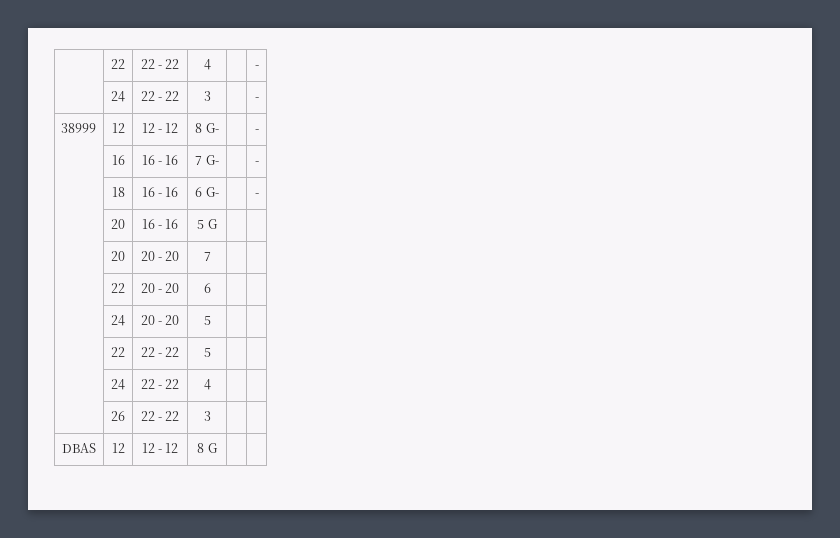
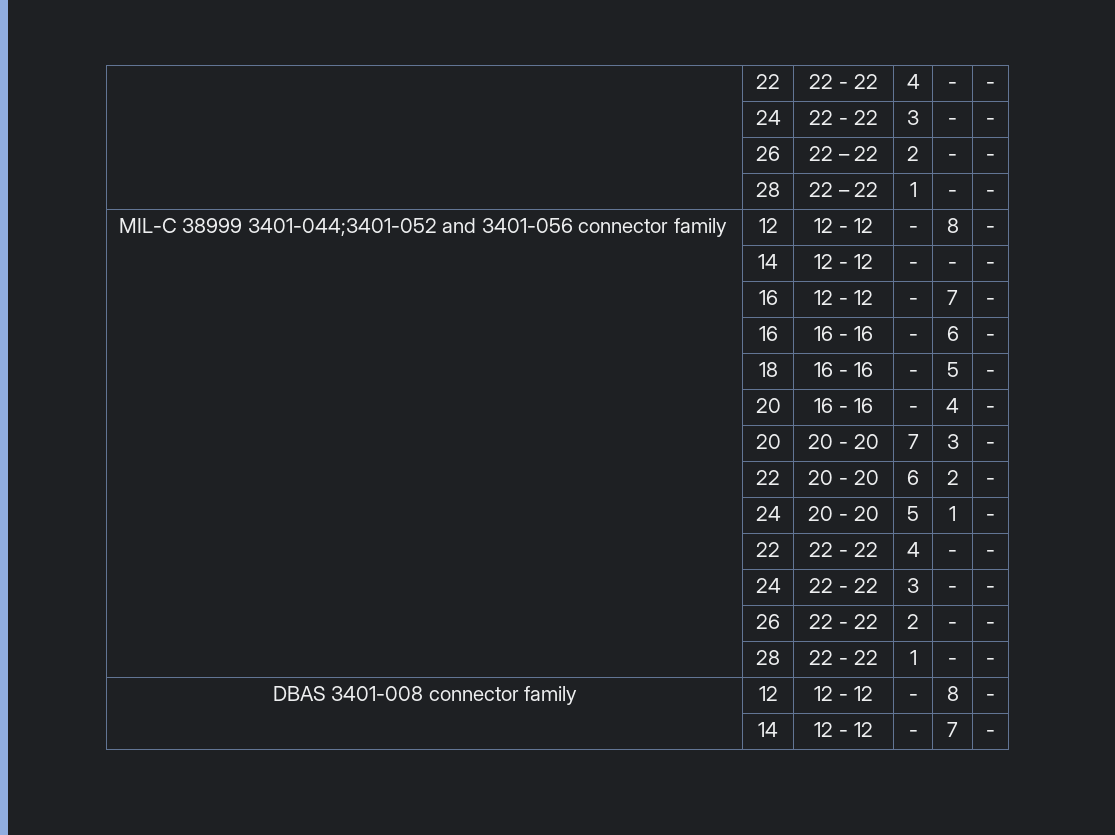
[111,59,125,69] [140,59,180,69] [203,59,211,70] [254,65,259,69] [111,91,125,102] [140,91,180,101] [203,91,211,101] [254,97,259,101] [60,123,96,133] [111,123,125,133] [141,123,179,133] [195,123,219,133] | 22 | 22 - 22 | 4 | | - // | 24 | 22 - 22 | 3 | | - // 38999 | 12 | 12 - 12 | 8 G- | -> [756,74,780,89] [809,74,878,89] [906,74,920,89] [948,82,957,89] [986,82,995,89] [755,110,781,125] [809,110,878,125] [907,110,919,125] [948,118,957,125] [986,118,995,125] [756,146,780,161] [808,146,879,161] [907,146,919,161] [948,154,957,161] [986,154,995,161] [756,182,780,197] [808,182,879,197] [909,182,917,197] [948,190,957,197] [986,190,995,197] [118,218,727,237] [758,218,778,233] [814,218,873,233] [908,226,918,233] [946,218,959,233] [986,226,995,233] [758,254,778,269] [814,254,873,269] [908,262,918,269] [948,262,957,269] [986,262,995,269] [758,290,778,305] [814,290,873,305] [908,298,918,305] [947,290,958,305] | 22 | 22 - 22 | 4 | - | - // | 24 | 22 - 22 | 3 | - | - // | 26 | 22 – 22 | 2 | - | - // | 28 | 22 – 22 | 1 | - | - // MIL-C 38999 3401-044;3401-052 and 3401-056 connector family | 12 | 12 - 12 | - | 8 | - // | 14 | 12 - 12 | - | - | - // | 16 | 12 - 12 | - | 7
[195,155,219,165] 7 G- | -> [908,334,918,341] [946,326,959,341] - | 6
[195,187,219,197] 6 G- | -> [908,370,918,377] [946,362,959,377] - | 5
[197,219,218,229] 5 G | | -> [908,406,918,413] [946,398,959,413] [986,406,995,413] - | 4 | -
(211, 256) | -> [946,434,959,449] [986,442,995,449] 3 | -
(211, 288) | -> [946,470,959,485] [986,478,995,485] 2 | -
[111,347,125,357] [140,347,180,357] [203,348,211,357] [111,379,125,390] [140,379,180,389] [203,379,211,390] [111,411,125,421] [140,411,180,421] [203,411,211,421] [62,443,96,453] [111,443,125,453] [141,443,179,453] [197,443,218,453] | // | 22 | 22 - 22 | 5 | | // | 24 | 22 - 22 | 4 | | // | 26 | 22 - 22 | 3 | | // DBAS | 12 | 12 - 12 | 8 G | | -> [949,506,956,521] [986,514,995,521] [756,542,780,557] [809,542,878,557] [906,542,920,557] [948,550,957,557] [986,550,995,557] [755,578,781,593] [809,578,878,593] [907,578,919,593] [948,586,957,593] [986,586,995,593] [756,614,780,629] [809,614,878,629] [907,614,919,629] [948,622,957,629] [986,622,995,629] [756,650,780,665] [809,650,878,665] [909,650,917,665] [948,658,957,665] [986,658,995,665] [272,686,578,705] [758,686,778,701] [814,686,873,701] [908,694,918,701] [946,686,959,701] [986,694,995,701] [758,722,778,737] [814,722,873,737] [908,730,918,737] [947,722,958,737] [986,730,995,737] 1 | - // | 22 | 22 - 22 | 4 | - | - // | 24 | 22 - 22 | 3 | - | - // | 26 | 22 - 22 | 2 | - | - // | 28 | 22 - 22 | 1 | - | - // DBAS 3401-008 connector family | 12 | 12 - 12 | - | 8 | - // | 14 | 12 - 12 | - | 7 | -

